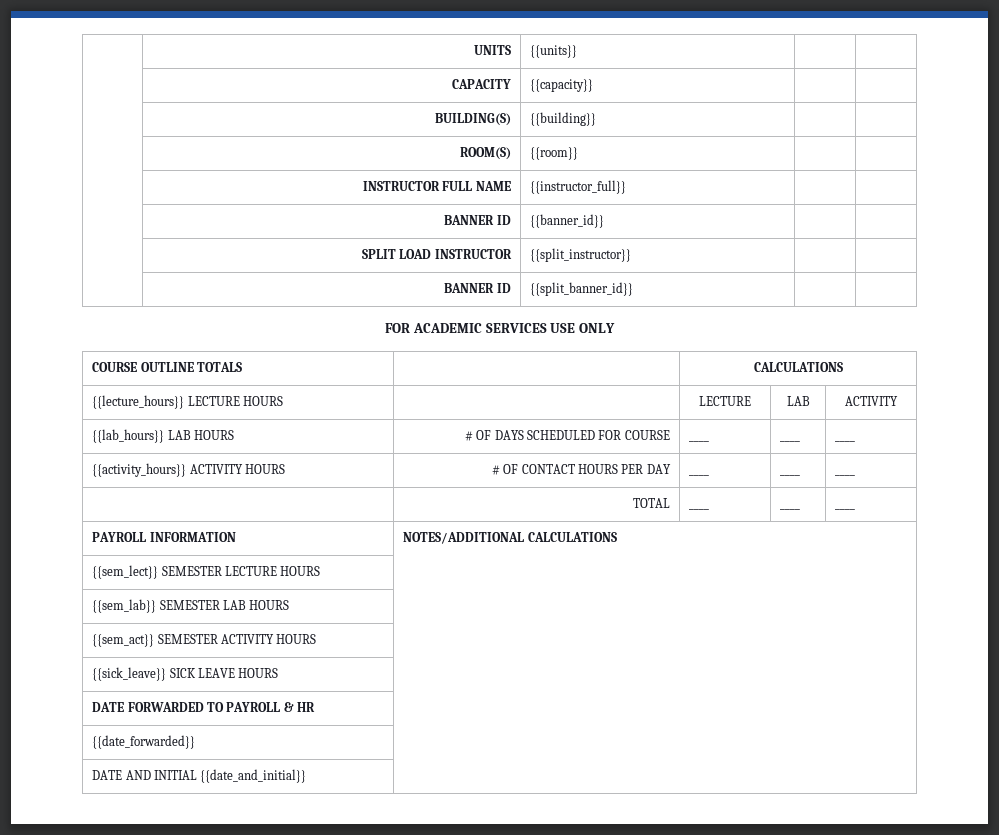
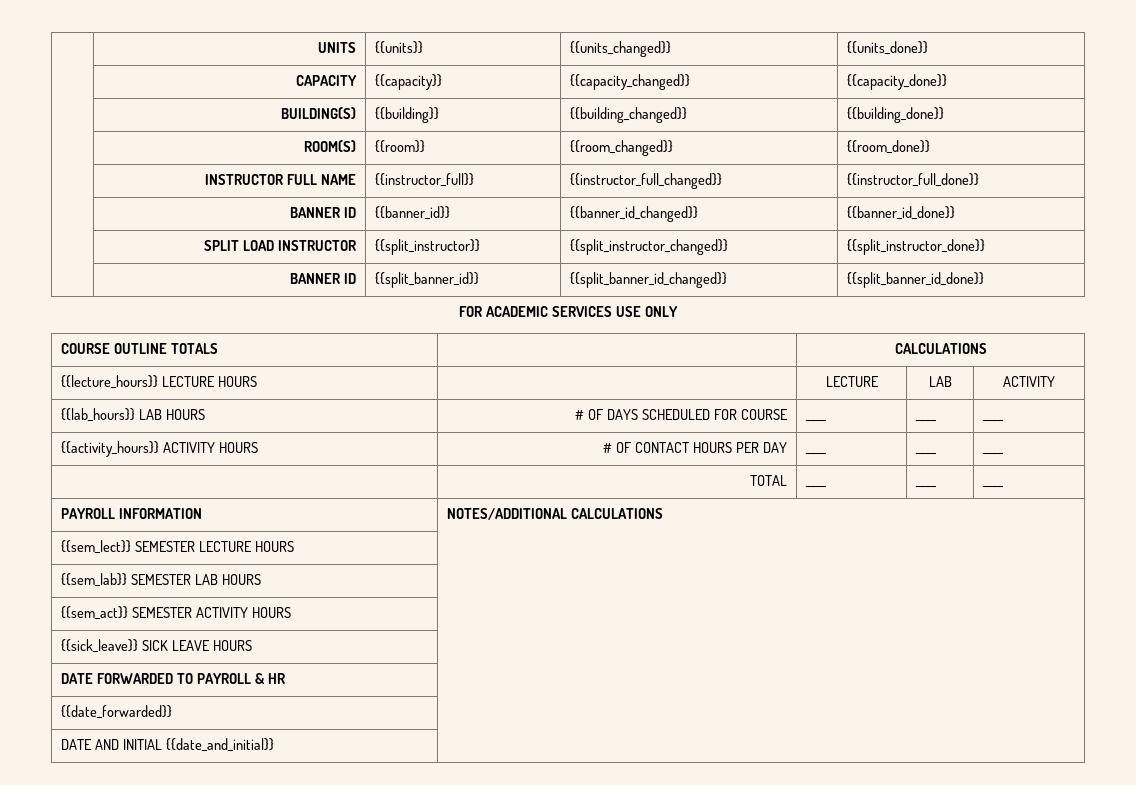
(578, 51) | -> [570,41,672,57] [847,41,929,55] {{units_changed}} | {{units_done}}
(594, 85) | -> [570,74,691,90] [847,74,948,90] {{capacity_changed}} | {{capacity_done}}
(597, 119) | -> [570,107,688,123] [847,107,945,123] {{building_changed}} | {{building_done}}
(579, 153) | -> [570,140,674,156] [847,140,931,154] {{room_changed}} | {{room_done}}
(627, 187) | -> [570,173,723,189] [847,173,980,187] {{instructor_full_changed}} | {{instructor_full_done}}
(605, 221) | -> [570,206,699,222] [847,206,956,220] {{banner_id_changed}} | {{banner_id_done}}
(632, 255) | -> [570,239,729,255] [847,239,986,255] {{split_instructor_changed}} | {{split_instructor_done}}
(634, 289) | -> [570,272,728,288] [847,272,985,288] {{split_banner_id_changed}} | {{split_banner_id_done}}

